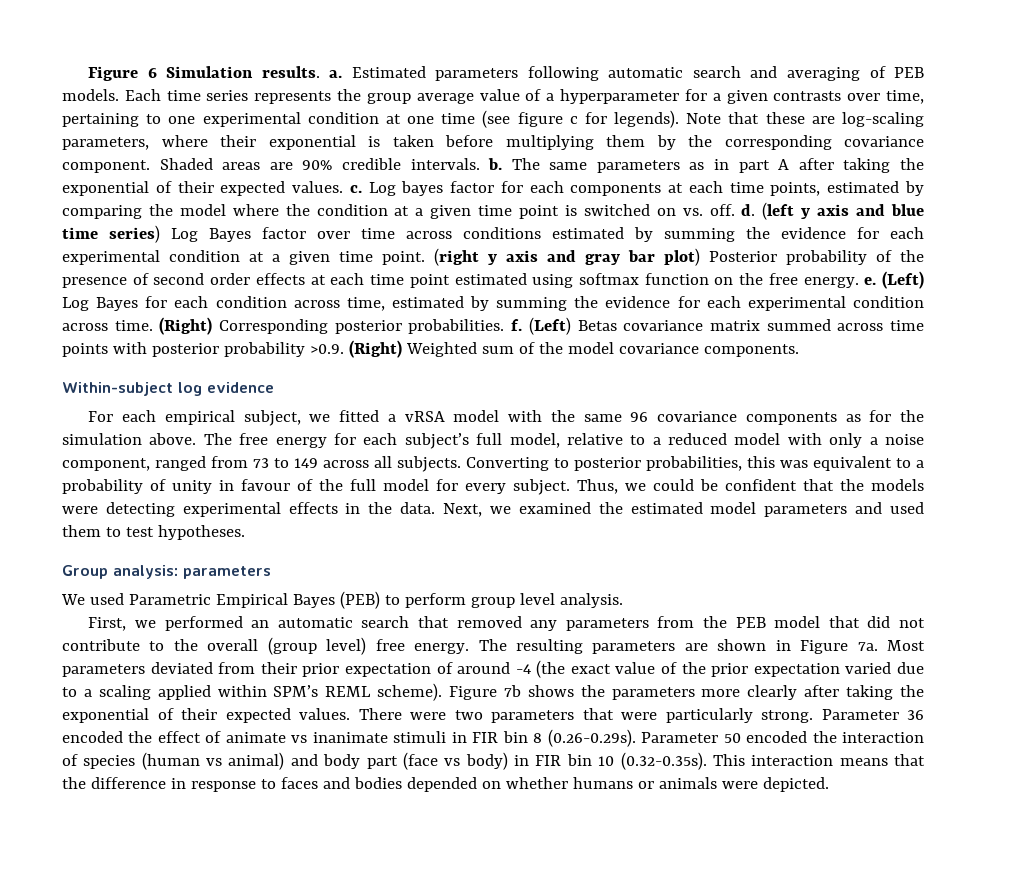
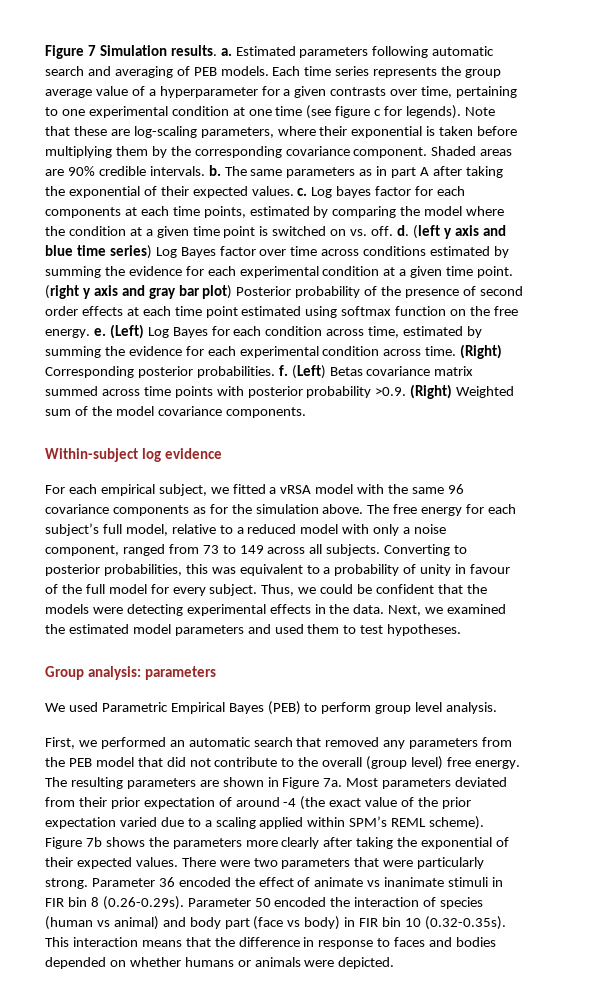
[88,66,157,81] Figure 6 -> [45,45,96,59] Figure 7

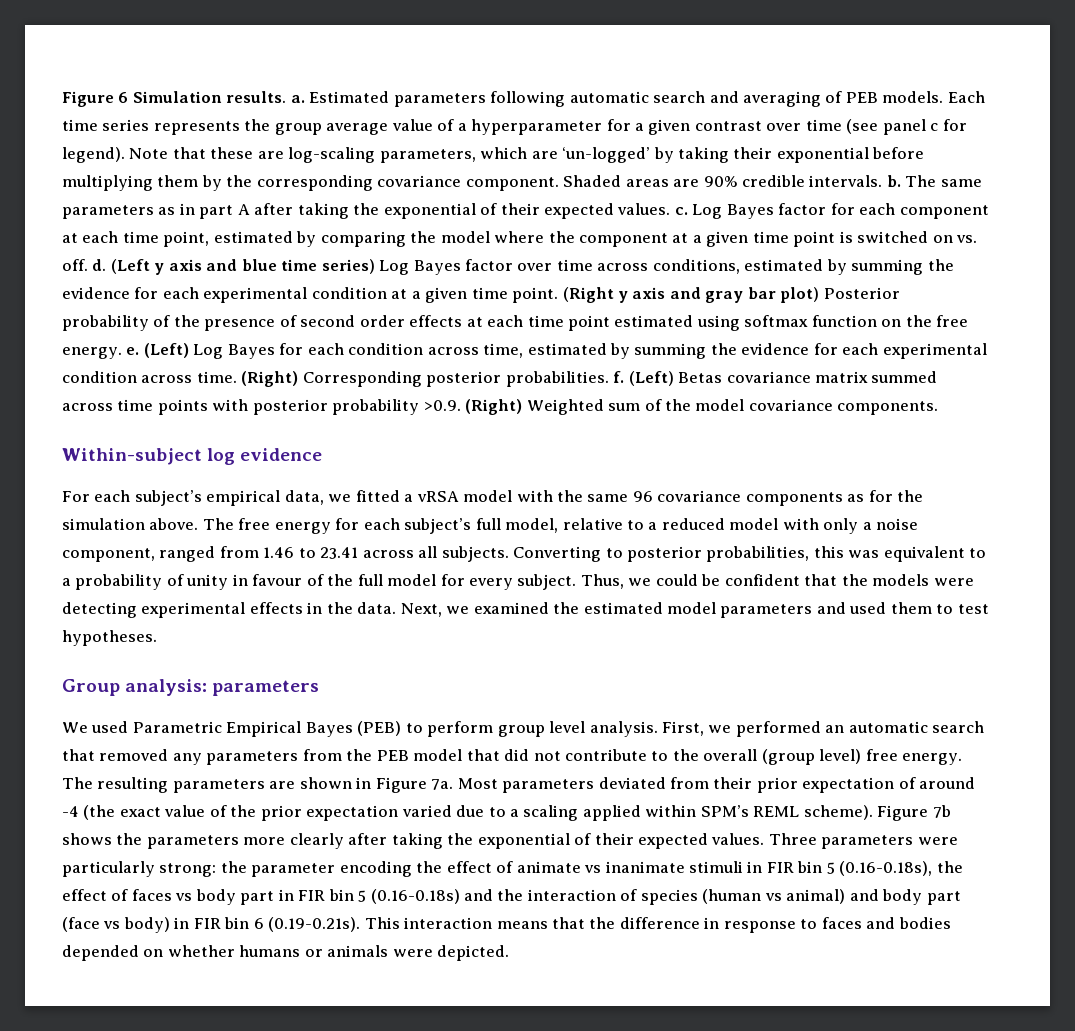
[45,45,96,59] Figure 7 -> [62,91,129,107] Figure 6
[330,86,518,98] [45,106,272,118] contrasts over time, pertaining to one experimental condition at one -> [694,121,802,131] contrast over
[335,106,371,118] figure -> [882,119,926,135] panel
[406,105,462,119] legends). -> [62,147,125,163] legend).
[277,126,474,138] where their exponential is taken -> [480,147,869,163] which are ‘un-logged’ by taking their exponential
[336,186,372,198] bayes -> [726,204,774,219] Bayes
[45,206,246,218] components at each time points, -> [899,205,989,219] [62,231,210,247] component at each time point,
[68,226,126,236] condition -> [579,233,669,247] component
[412,225,440,239] (left -> [110,259,150,274] (Left
[363,246,427,256] conditions -> [652,259,740,274] conditions,
[45,285,79,299] (right -> [562,287,614,303] (Right
[100,484,207,496] empirical subject, -> [134,490,324,506] subject’s empirical data,
[202,545,264,554] 73 to 149 -> [263,547,359,559] 1.46 to 23.41
(498, 708) // -> (658, 729) none
[181,857,485,869] [45,877,231,889] There were two parameters that were particularly strong. Parameter 36 encoded -> [768,833,958,849] [62,861,412,877] Three parameters were particularly strong: the parameter encoding
[90,896,327,910] 8 (0.26-0.29s). Parameter 50 encoded -> [826,861,963,876] [62,889,494,905] 5 (0.16-0.18s), the effect of faces vs body part in FIR bin 5 (0.16-0.18s) and
[404,916,506,930] 10 (0.32-0.35s). -> [253,917,361,932] 6 (0.19-0.21s).

